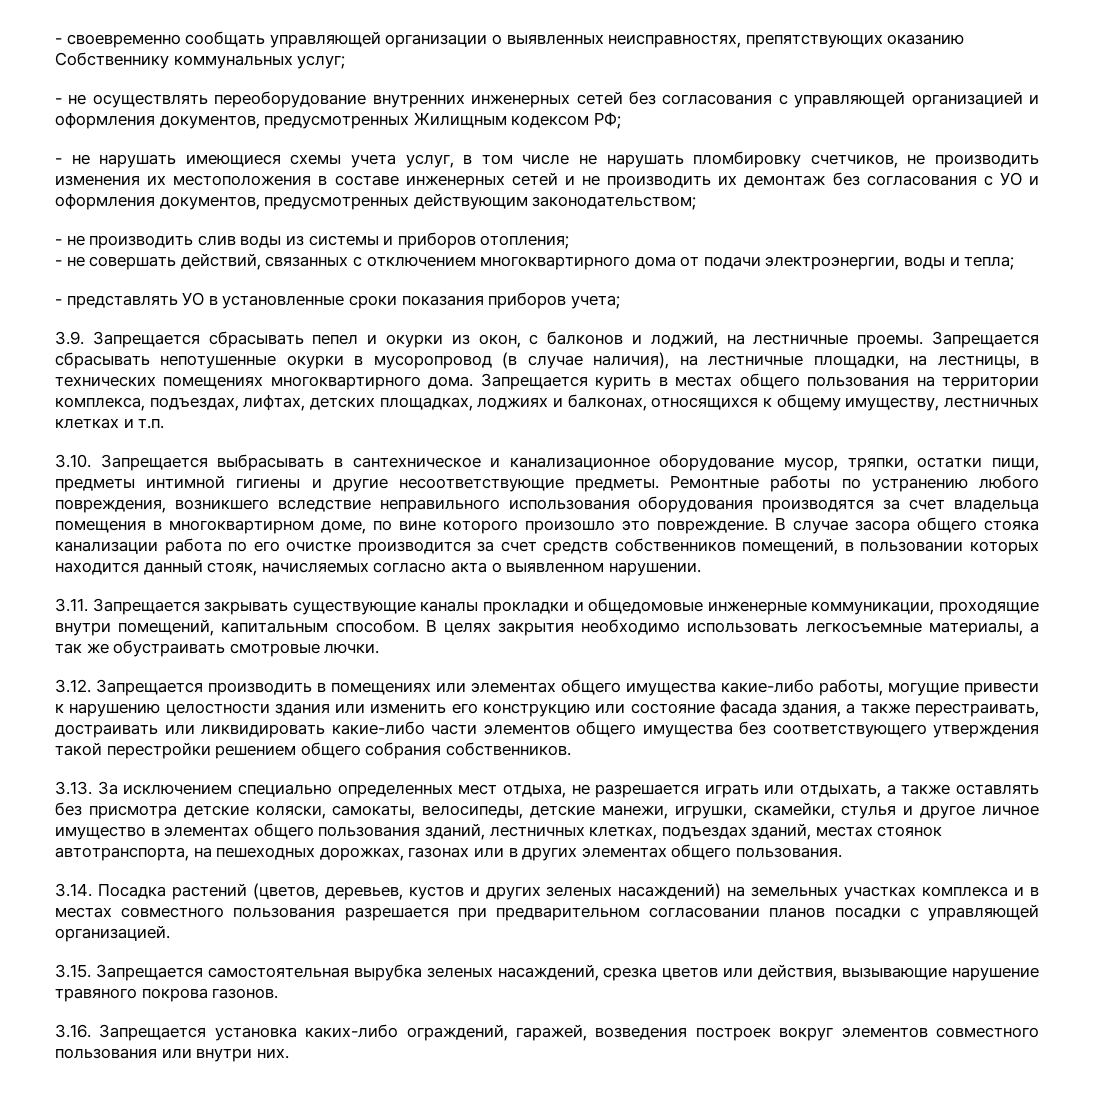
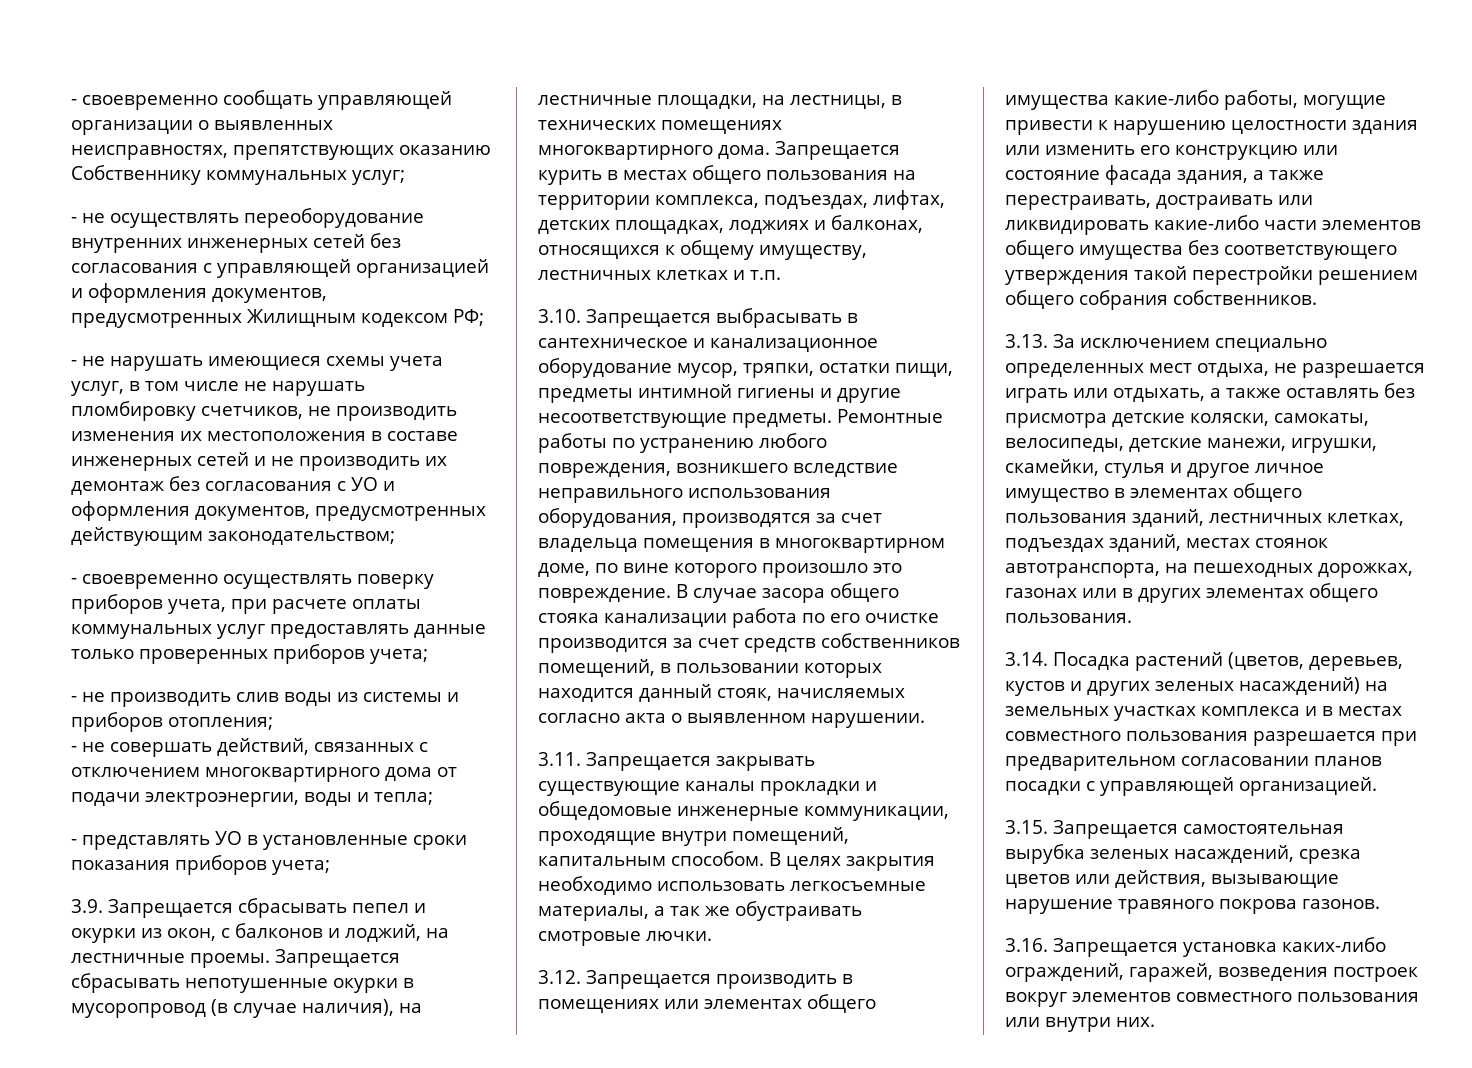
(697, 203) none -> [71,574,434,589] [71,594,421,614] [71,624,486,639] [71,644,428,664] // - своевременно осуществлять поверку приборов учета, при расчете оплаты коммунальных услуг предоставлять данные только проверенных приборов учета;
[638,496,754,513] оборудования -> [538,508,677,528] оборудования,

